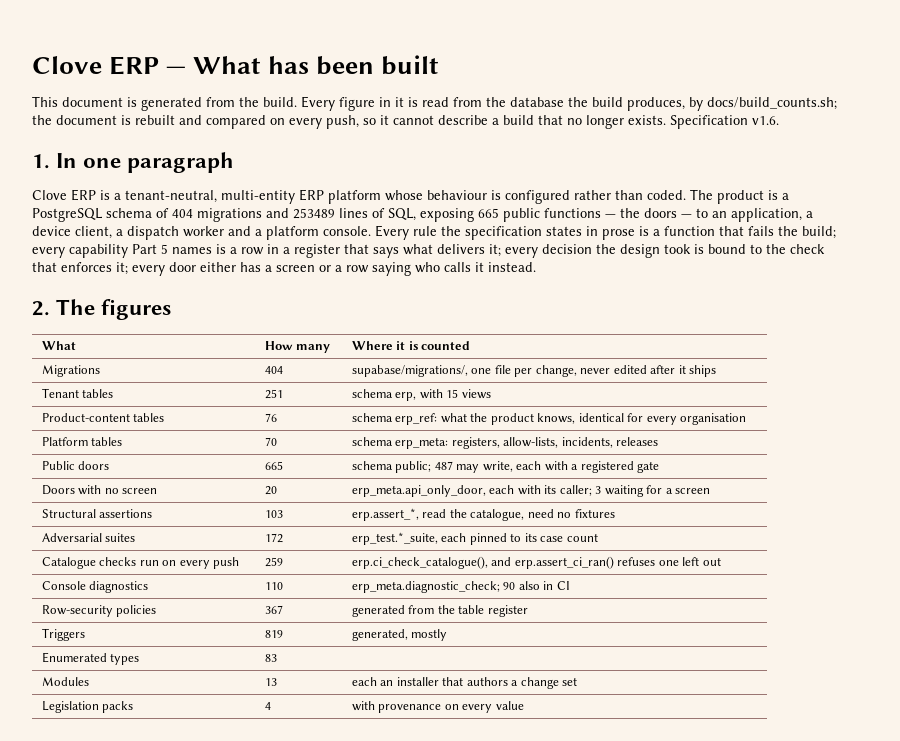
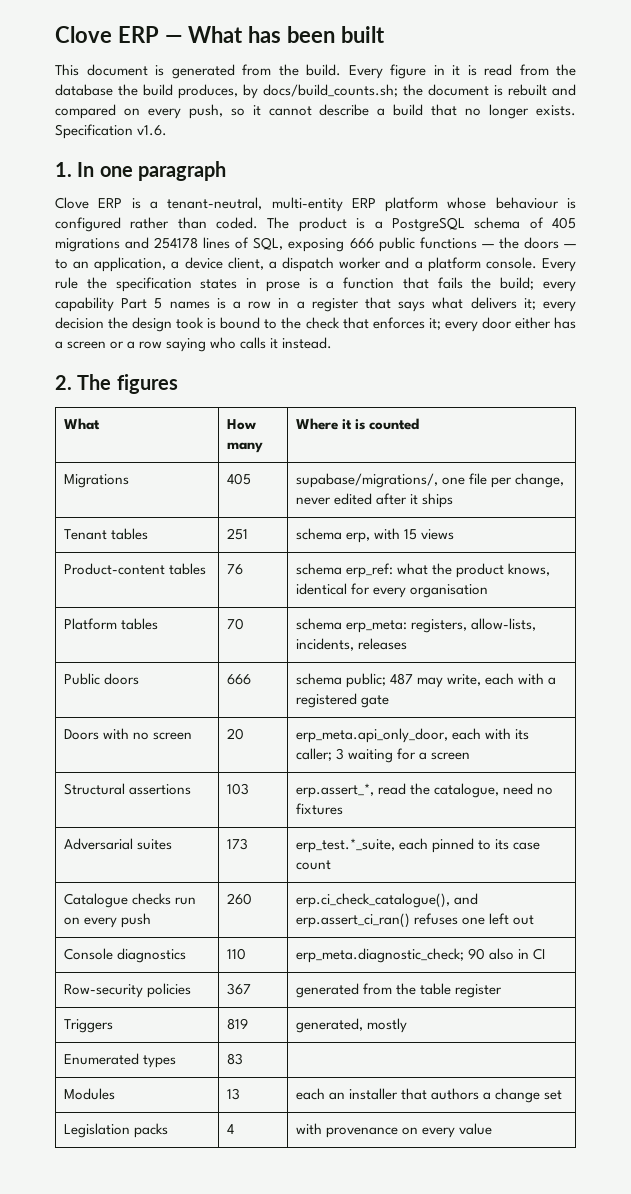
[172,209,193,218] 404 -> [552,217,577,229] 405
[293,208,335,219] 253489 -> [154,237,199,249] 254178
[478,208,499,218] 665 -> [349,238,374,249] 666
[264,366,283,374] 404 -> [226,473,251,485] 405
[264,461,283,470] 665 -> [226,674,251,685] 666
[264,533,283,543] 172 -> [226,838,248,850] 173
[264,557,283,567] 259 -> [226,893,252,905] 260

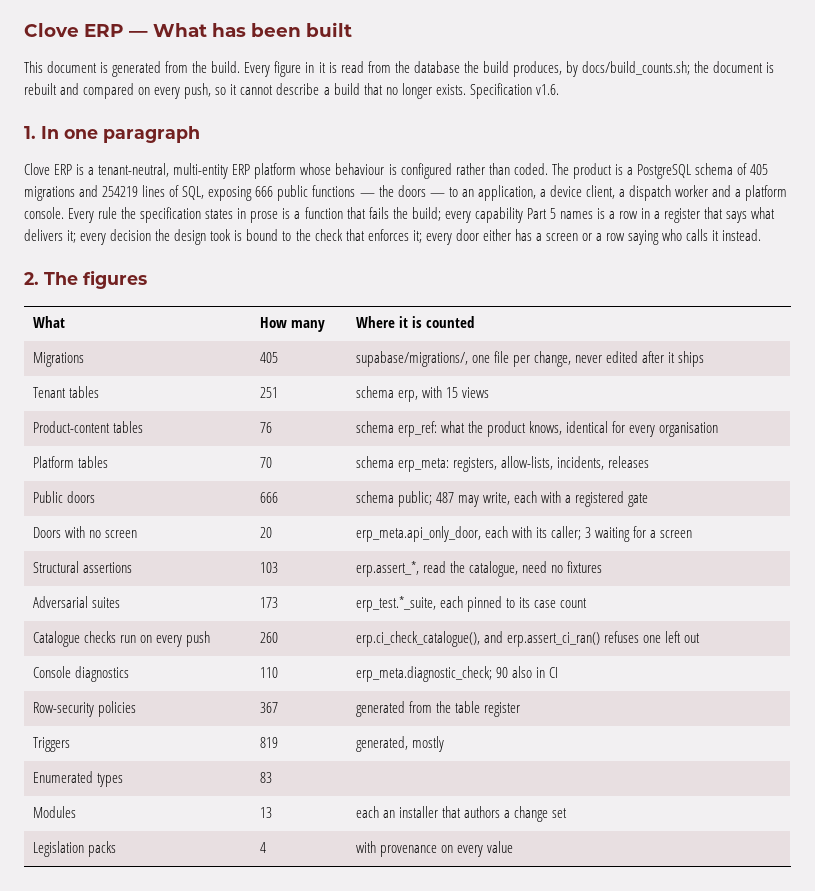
[154,237,199,249] 254178 -> [102,186,139,197] 254219

